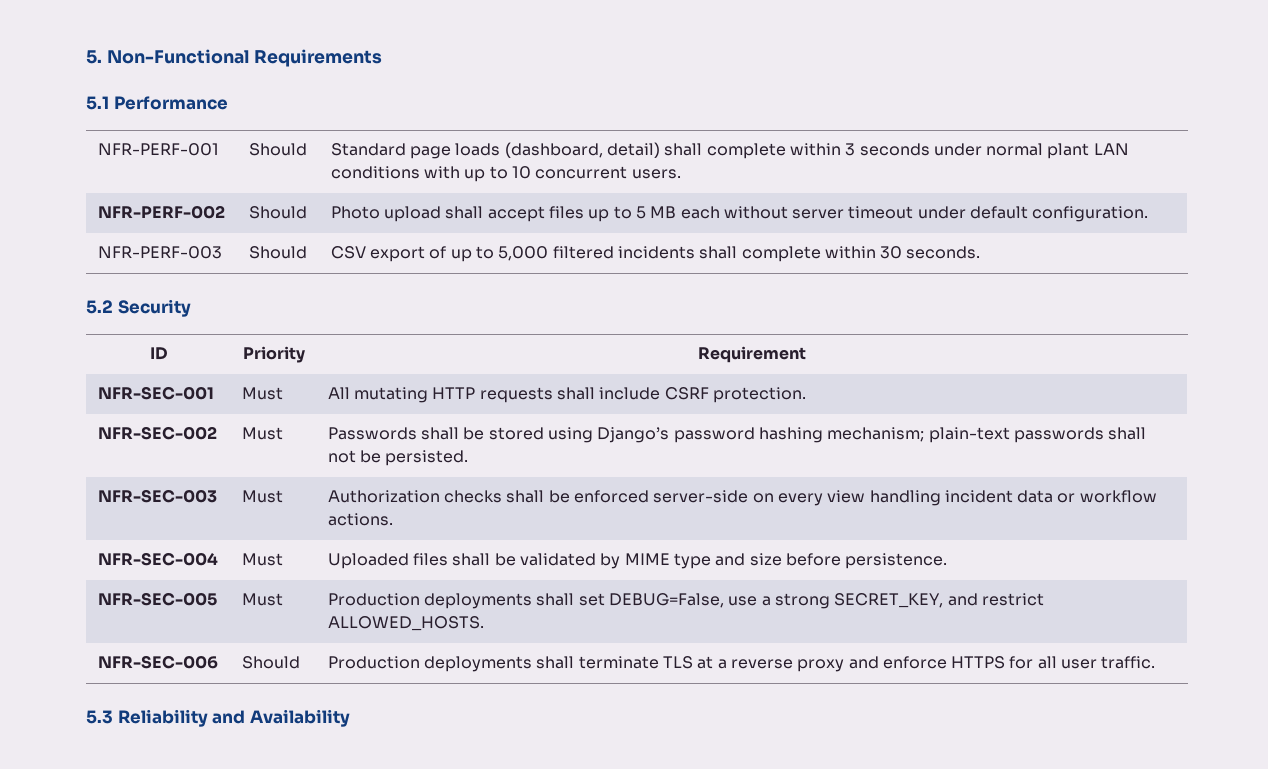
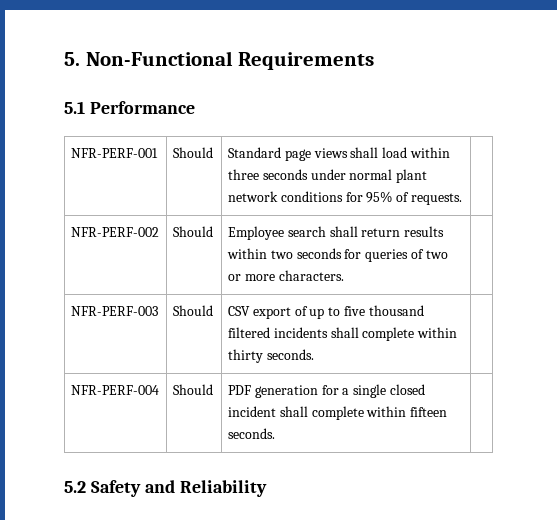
[455,142,1129,159] [330,166,681,182] [97,205,225,219] [248,206,307,219] [330,206,1149,222] loads (dashboard, detail) shall complete within 3 seconds under normal plant LAN conditions with up to 10 concurrent users. // NFR-PERF-002 | Should | Photo upload shall accept files up to 5 MB each without server timeout under default configuration. -> [313,147,450,158] [227,169,428,183] [227,191,462,205] [70,227,159,237] [172,226,213,237] [227,226,445,240] [226,248,448,262] [227,270,344,281] views shall load within three seconds under normal plant network conditions for 95% of requests. | // NFR-PERF-002 | Should | Employee search shall return results within two seconds for queries of two or more characters. |
[498,246,549,261] 5,000 -> [343,305,424,316] five thousand
[880,246,981,259] [86,299,191,317] [149,347,168,360] [242,346,305,363] [698,346,806,363] [97,386,214,400] [241,387,283,400] [327,387,806,403] [97,426,217,440] [241,427,283,440] [327,427,1147,443] [327,450,469,466] [97,489,217,503] [241,490,283,503] [327,490,1157,506] [327,513,393,526] [97,552,218,566] [241,553,283,566] [327,553,948,569] [97,592,217,606] [241,593,283,606] [327,593,1044,609] [327,616,484,631] [97,655,218,669] [241,656,300,669] [327,656,1156,672] [86,709,350,727] 30 seconds. // 5.2 Security // ID | Priority | Requirement // NFR-SEC-001 | Must | All mutating HTTP requests shall include CSRF protection. // NFR-SEC-002 | Must | Passwords shall be stored using Django’s password hashing mechanism; plain-text passwords shall not be persisted. // NFR-SEC-003 | Must | Authorization checks shall be enforced server-side on every view handling incident data or workflow actions. // NFR-SEC-004 | Must | Uploaded files shall be validated by MIME type and size before persistence. // NFR-SEC-005 | Must | Production deployments shall set DEBUG=False, use a strong SECRET_KEY, and restrict ALLOWED_HOSTS. // NFR-SEC-006 | Should | Production deployments shall terminate TLS at a reverse proxy and enforce HTTPS for all user traffic. // 5.3 Reliability and Availability -> [227,349,314,363] [70,385,159,395] [172,384,213,395] [227,384,425,398] [227,406,448,420] [227,428,275,439] [64,480,267,497] thirty seconds. | // NFR-PERF-004 | Should | PDF generation for a single closed incident shall complete within fifteen seconds. | // 5.2 Safety and Reliability

